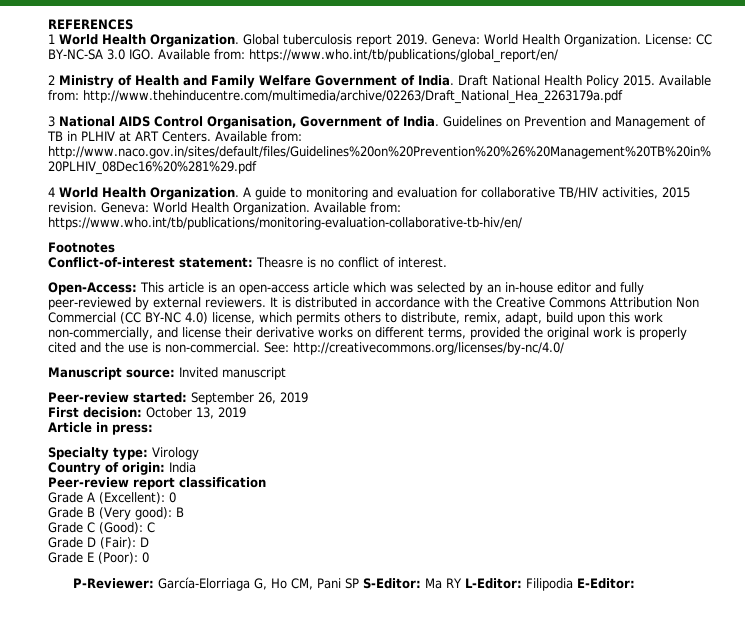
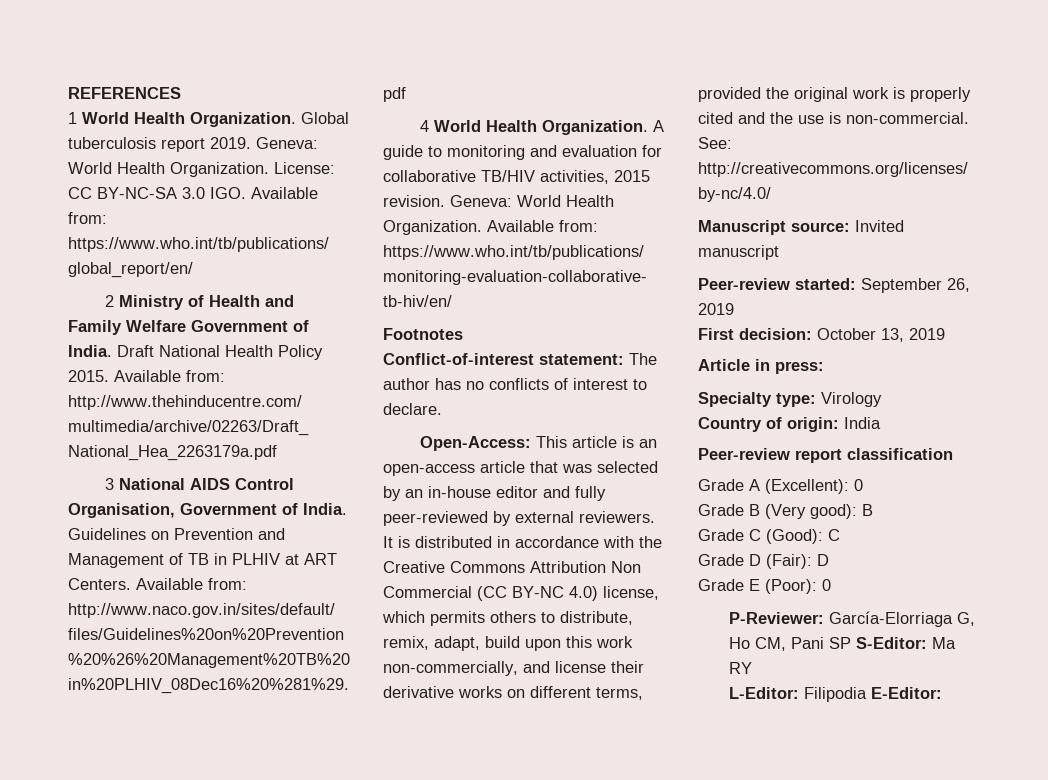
[256,257,447,268] Theasre is no conflict of interest. -> [629,353,657,365] [383,378,647,390] [383,403,442,415] The author has no conflicts of interest to declare.
[353,282,386,293] which -> [530,461,558,473] that
(462, 583) none -> (753, 668) //

